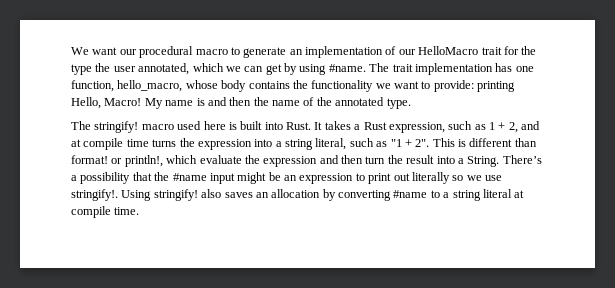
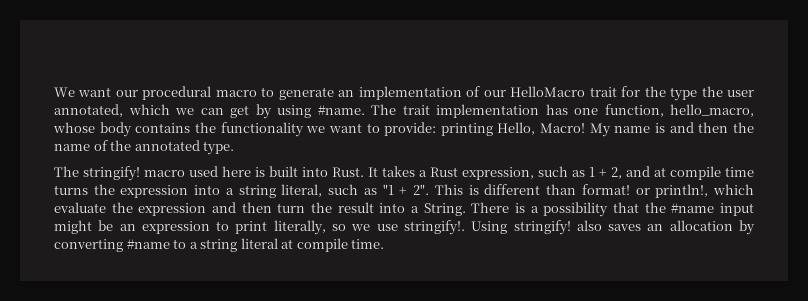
[502,155,542,164] There’s -> [471,202,525,213] There is
[393,172,450,184] out literally -> [273,220,326,235] literally,

